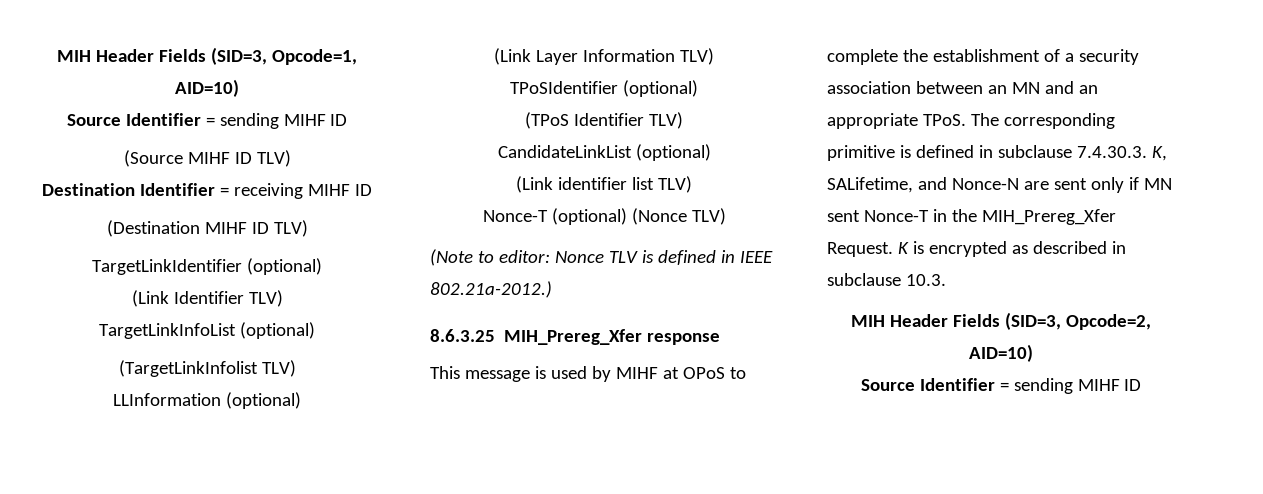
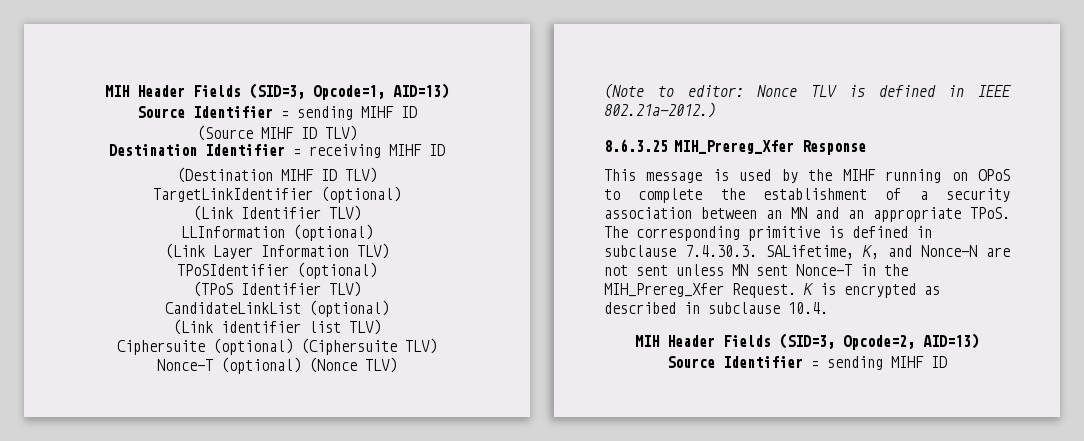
[175,79,239,97] AID=10) -> [393,83,449,99] AID=13)
[99,322,315,339] [118,360,296,377] // TargetLinkInfoList (optional) // (TargetLinkInfolist TLV) -> (361, 213) none
(692, 184) none -> [117,338,437,355] // Ciphersuite (optional) (Ciphersuite TLV)
[647,333,721,345] response -> [802,140,867,155] Response
[615,367,679,379] MIHF at -> [808,169,968,183] the MIHF running on
[1151,146,1167,161] [827,177,913,193] K, SALifetime, -> [766,245,879,259] SALifetime, K,
[1053,177,1139,193] sent only if -> [604,264,724,276] not sent unless
[905,274,946,286] 10.3. -> [788,302,828,314] 10.4.
[969,344,1033,362] AID=10) -> [923,333,979,349] AID=13)

